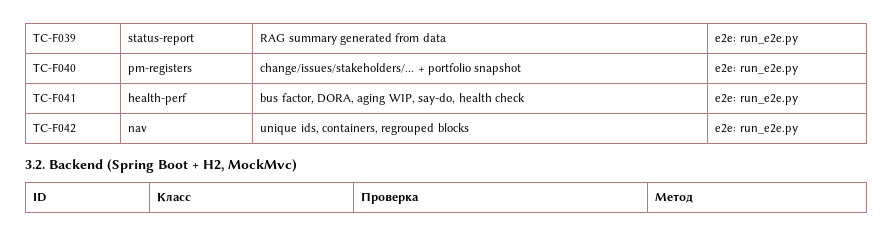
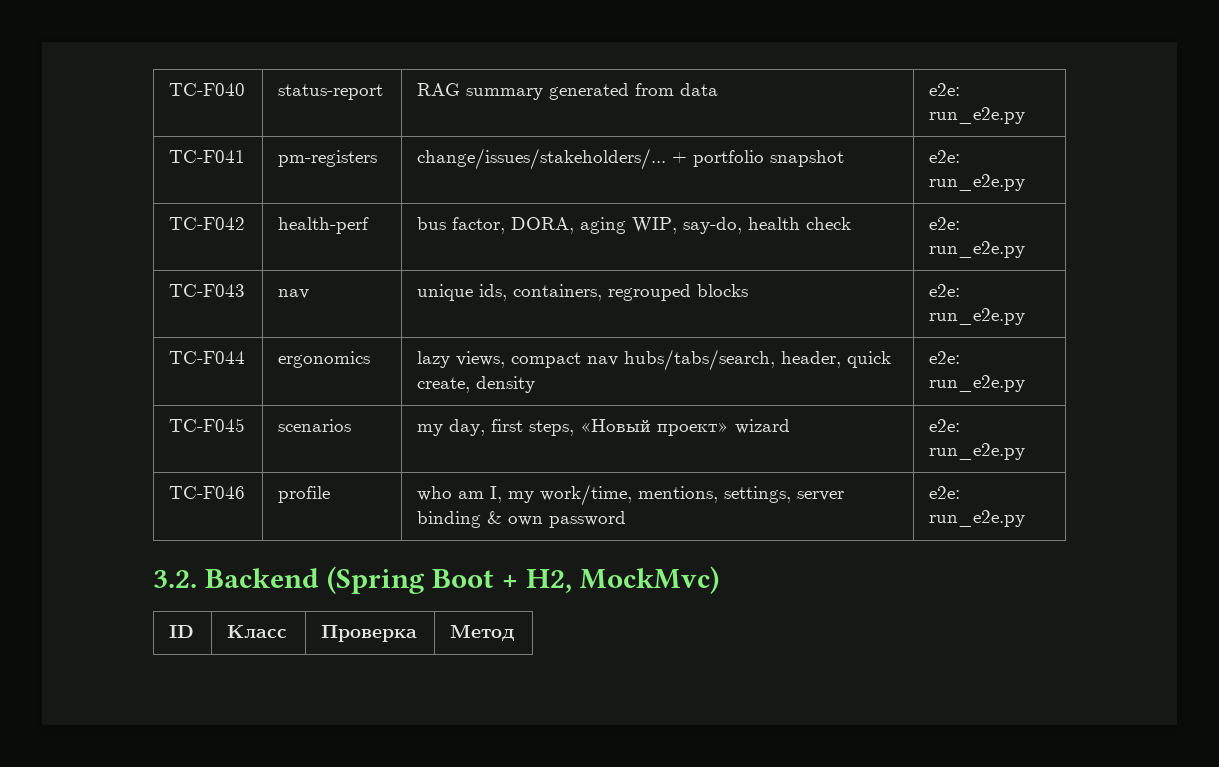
[33,33,77,42] TC-F039 -> [169,83,246,96] TC-F040
[33,63,77,72] TC-F040 -> [169,150,246,163] TC-F041
[33,93,77,102] TC-F041 -> [169,217,246,230] TC-F042
[33,123,77,133] TC-F042 -> [169,284,246,297] TC-F043
(798, 129) none -> [169,351,246,364] [278,351,371,368] [417,349,892,371] [417,376,536,393] [929,351,961,364] [929,375,1026,392] [169,418,246,432] [278,419,352,432] [417,419,791,436] [929,419,961,432] [929,443,1026,460] [169,486,246,499] [278,486,331,503] [417,484,845,506] [417,511,627,528] [929,486,961,499] [929,510,1026,527] // TC-F044 | ergonomics | lazy views, compact nav hubs/tabs/search, header, quick create, density | e2e: run_e2e.py // TC-F045 | scenarios | my day, first steps, «Новый проект» wizard | e2e: run_e2e.py // TC-F046 | profile | who am I, my work/time, mentions, settings, server binding & own password | e2e: run_e2e.py

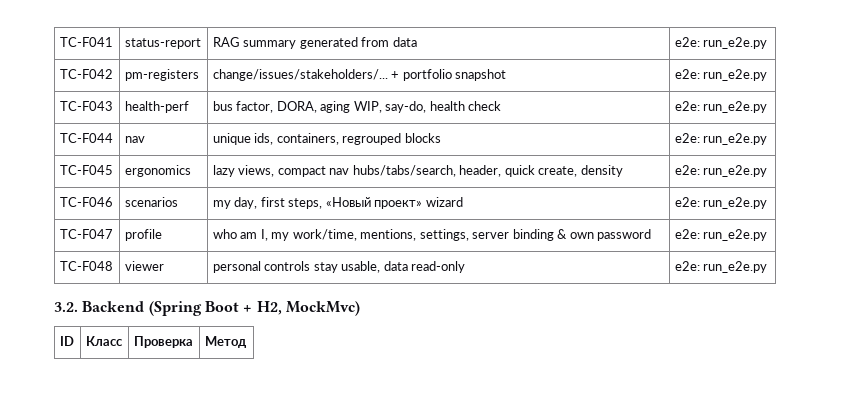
[169,83,246,96] TC-F040 -> [59,37,113,47] TC-F041
[169,150,246,163] TC-F041 -> [59,69,113,79] TC-F042
[169,217,246,230] TC-F042 -> [59,101,113,111] TC-F043
[169,284,246,297] TC-F043 -> [59,133,113,143] TC-F044
[169,351,246,364] TC-F044 -> [59,165,113,175] TC-F045
[169,418,246,432] TC-F045 -> [59,197,113,207] TC-F046
[169,486,246,499] TC-F046 -> [59,229,113,239] TC-F047
(1026, 518) none -> [59,261,113,271] [124,261,164,271] [212,261,466,273] [674,261,768,273] // TC-F048 | viewer | personal controls stay usable, data read-only | e2e: run_e2e.py

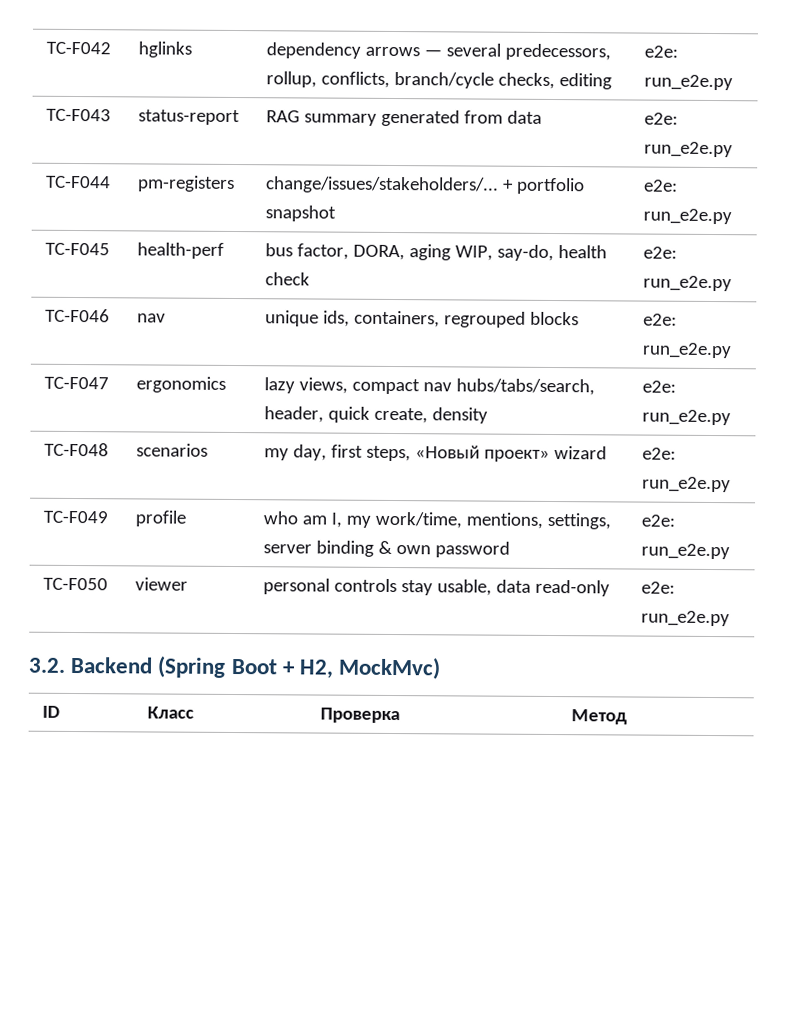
[59,37,113,47] TC-F041 -> [45,41,111,55] [137,41,192,58] [265,42,611,61] [265,71,612,90] [643,45,678,58] [643,74,733,91] [45,108,111,122] TC-F042 | hglinks | dependency arrows — several predecessors, rollup, conflicts, branch/cycle checks, editing | e2e: run_e2e.py // TC-F043
[59,69,113,79] TC-F042 -> [44,175,111,189] TC-F044
[59,101,113,111] TC-F043 -> [44,242,110,256] TC-F045
[59,133,113,143] TC-F044 -> [44,308,110,323] TC-F046
[59,165,113,175] TC-F045 -> [43,376,109,390] TC-F047
[59,197,113,207] TC-F046 -> [43,442,109,457] TC-F048
[59,229,113,239] TC-F047 -> [42,510,108,524] TC-F049
[59,261,113,271] TC-F048 -> [42,577,108,591] TC-F050

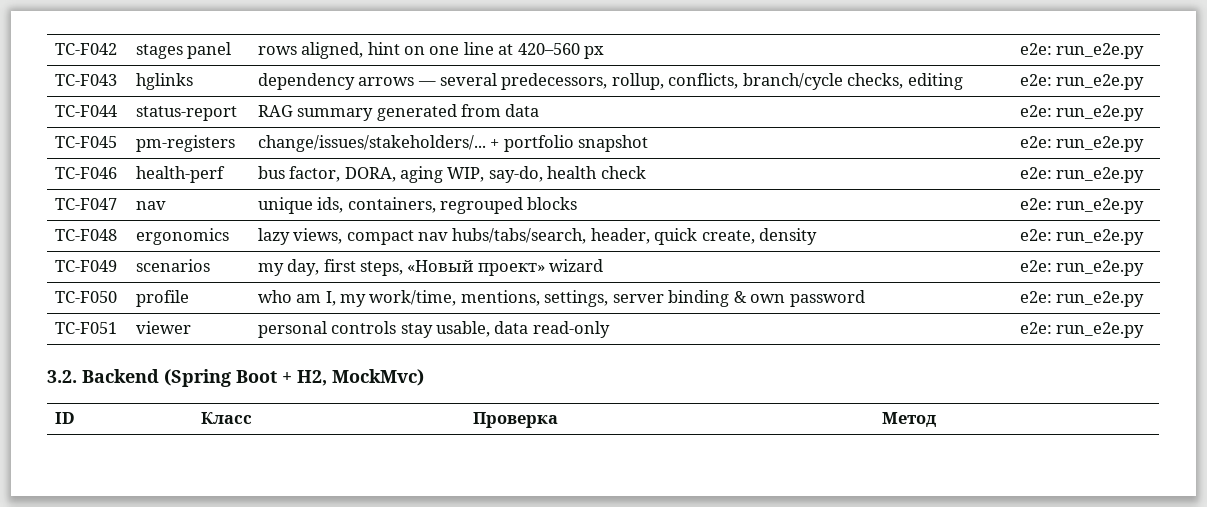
(111, 48) none -> [135,42,232,59] [257,42,605,59] [1019,43,1145,59] [54,74,117,86] | stages panel | rows aligned, hint on one line at 420–560 px | e2e: run_e2e.py // TC-F043
[45,108,111,122] TC-F043 -> [54,105,117,117] TC-F044
[44,175,111,189] TC-F044 -> [54,136,117,148] TC-F045
[44,242,110,256] TC-F045 -> [54,167,117,179] TC-F046
[44,308,110,323] TC-F046 -> [54,198,117,210] TC-F047
[43,376,109,390] TC-F047 -> [54,229,117,241] TC-F048
[43,442,109,457] TC-F048 -> [54,260,117,272] TC-F049
[42,510,108,524] TC-F049 -> [54,291,117,303] TC-F050
[42,577,108,591] TC-F050 -> [54,322,117,334] TC-F051

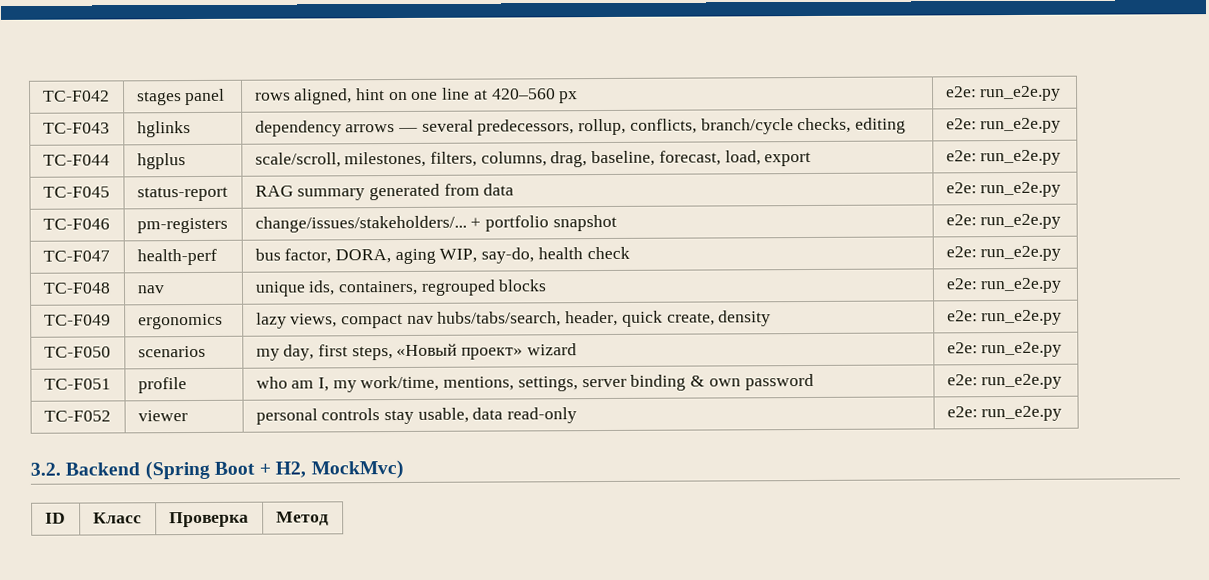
(117, 111) none -> [136,153,186,170] [254,150,812,168] [945,149,1062,166] [42,186,110,198] | hgplus | scale/scroll, milestones, filters, columns, drag, baseline, forecast, load, export | e2e: run_e2e.py // TC-F045
[54,136,117,148] TC-F045 -> [42,218,110,230] TC-F046
[54,167,117,179] TC-F046 -> [42,250,110,262] TC-F047
[54,198,117,210] TC-F047 -> [42,282,111,294] TC-F048
[54,229,117,241] TC-F048 -> [43,314,111,326] TC-F049
[54,260,117,272] TC-F049 -> [43,346,111,358] TC-F050
[54,291,117,303] TC-F050 -> [43,378,111,390] TC-F051
[54,322,117,334] TC-F051 -> [43,410,111,422] TC-F052

